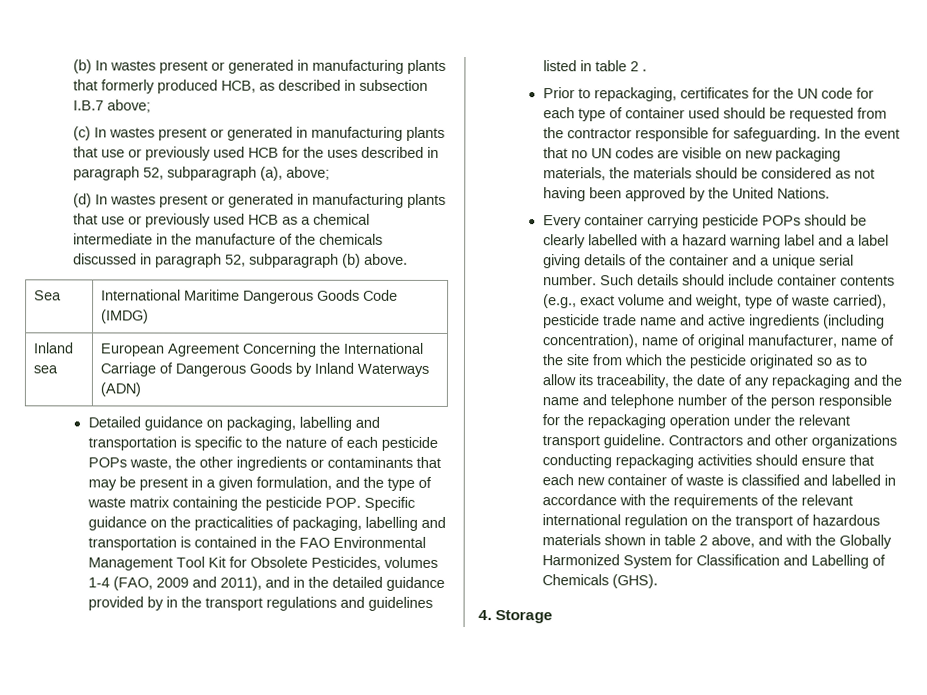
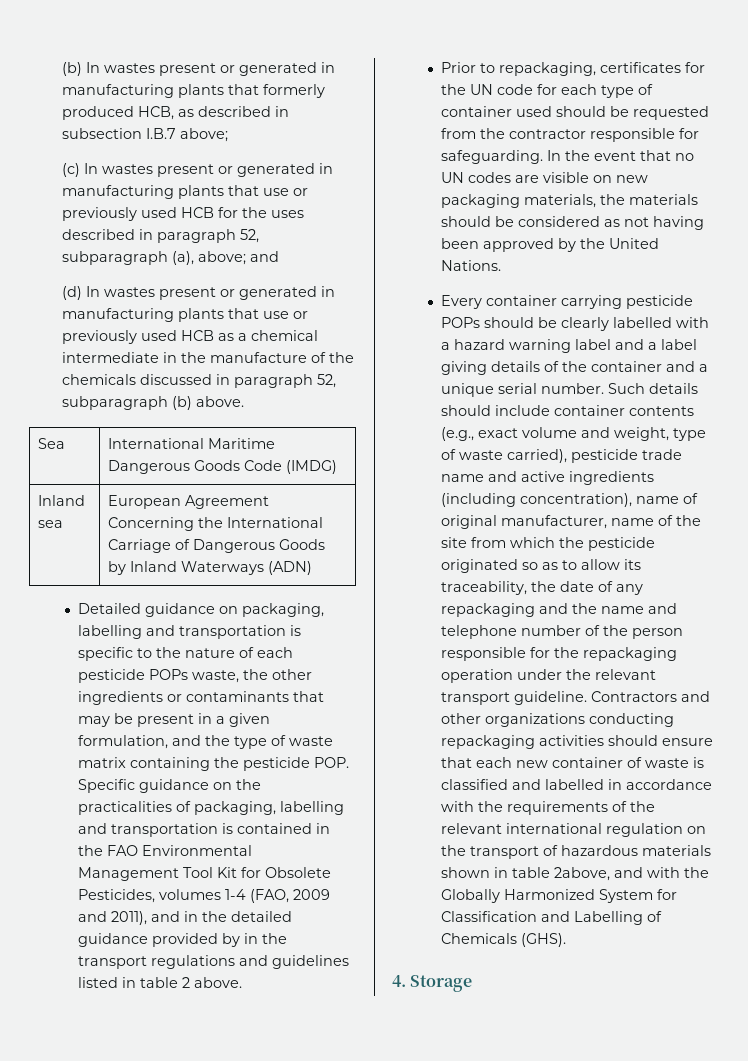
(330, 173) none -> [249,251,279,262] and
[641,69,647,72] . -> [193,977,242,988] above.
[698,534,755,548] 2 above, -> [553,867,610,881] 2above,

